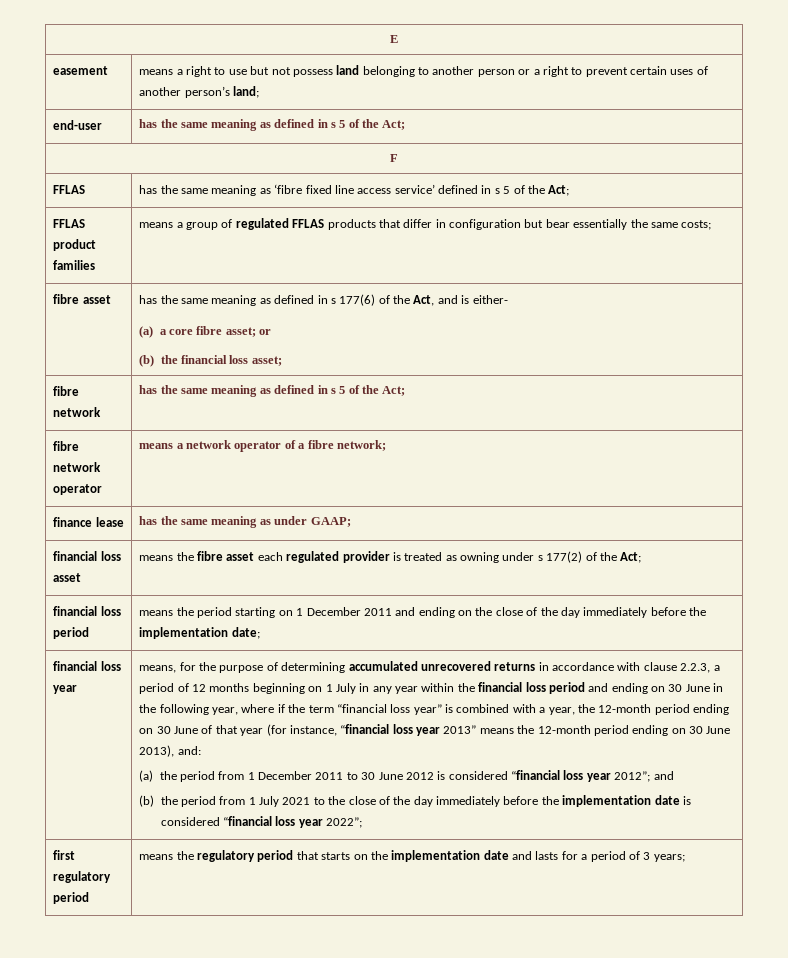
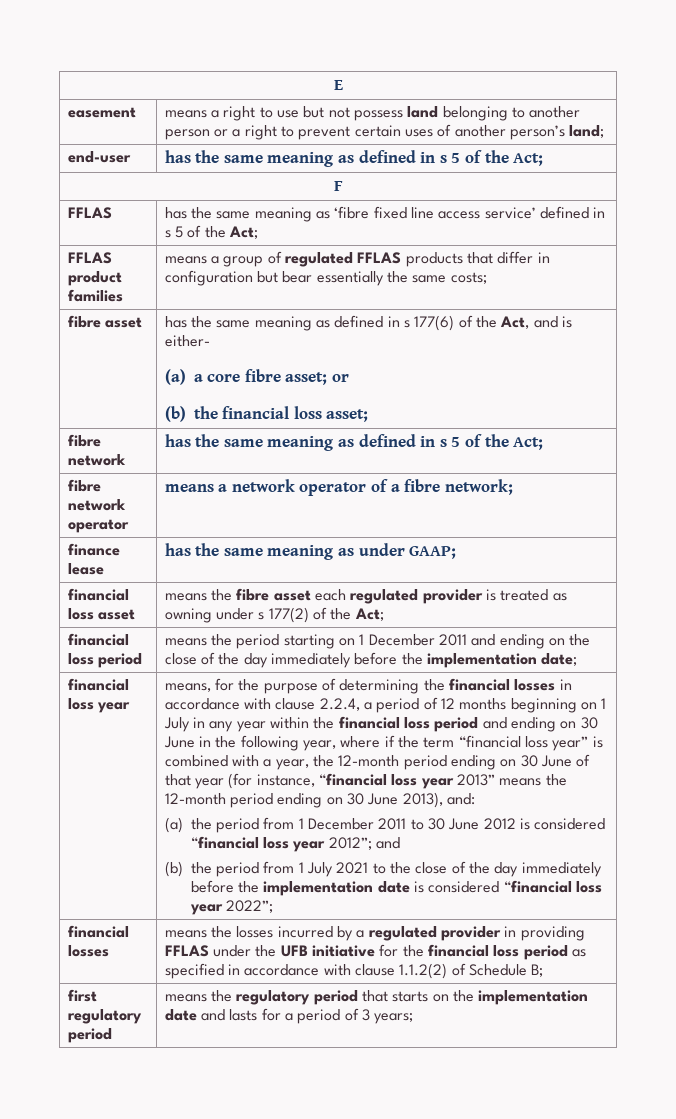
[348,661,711,673] accumulated unrecovered returns in accordance with clause 2.2.3, -> [423,678,572,691] [164,698,360,711] the financial losses in accordance with clause 2.2.4,
(363, 822) none -> [67,925,129,938] [67,945,109,957] [164,926,585,941] [164,944,586,960] [164,963,544,979] // financial losses | means the losses incurred by a regulated provider in providing FFLAS under the UFB initiative for the financial loss period as specified in accordance with clause 1.1.2(2) of Schedule B;

